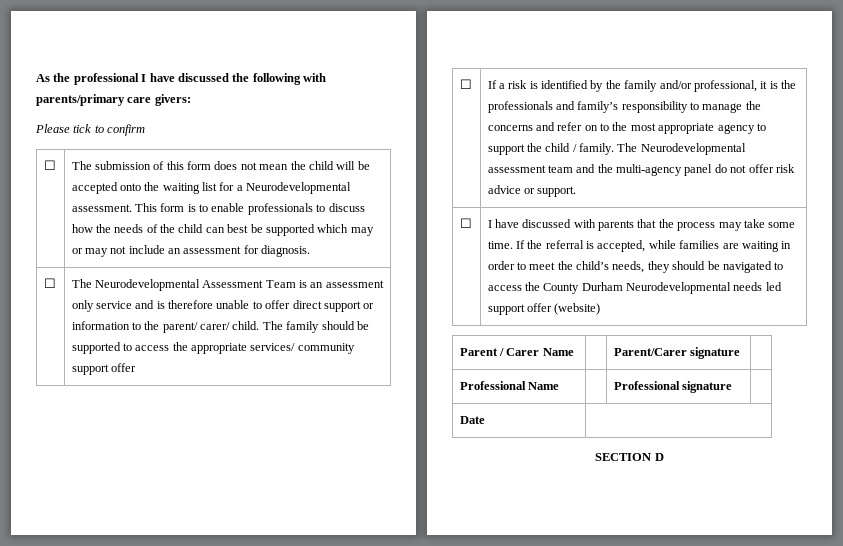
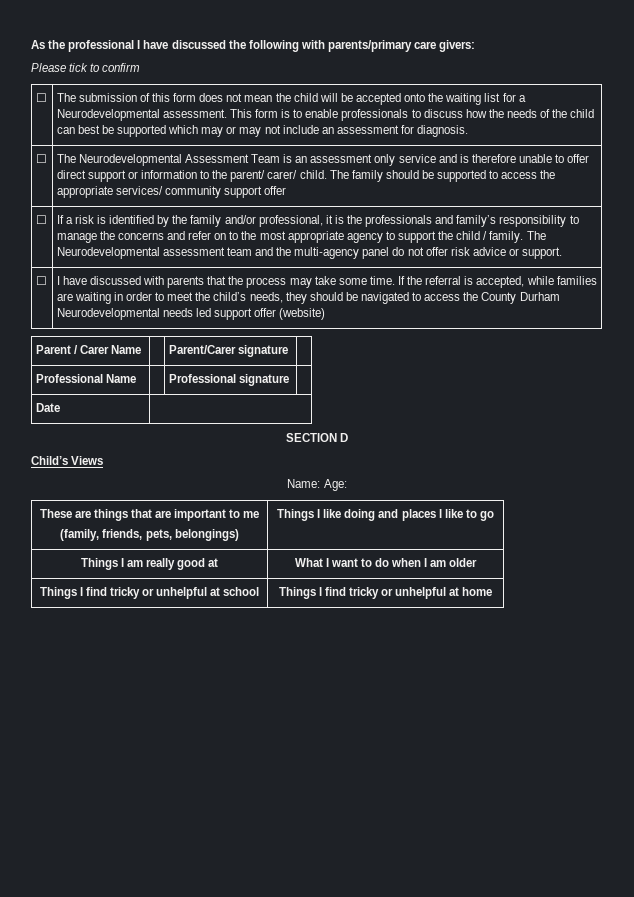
(664, 457) none -> [31,456,104,465] [287,479,347,491] [39,509,260,521] [60,529,239,541] [277,509,494,521] [80,558,219,570] [294,558,478,567] [39,587,260,599] [278,587,493,599] // Child’s Views // Name: Age: // These are things that are important to me // (family, friends, pets, belongings) | Things I like doing and places I like to go // Things I am really good at | What I want to do when I am older // Things I find tricky or unhelpful at school | Things I find tricky or unhelpful at home

